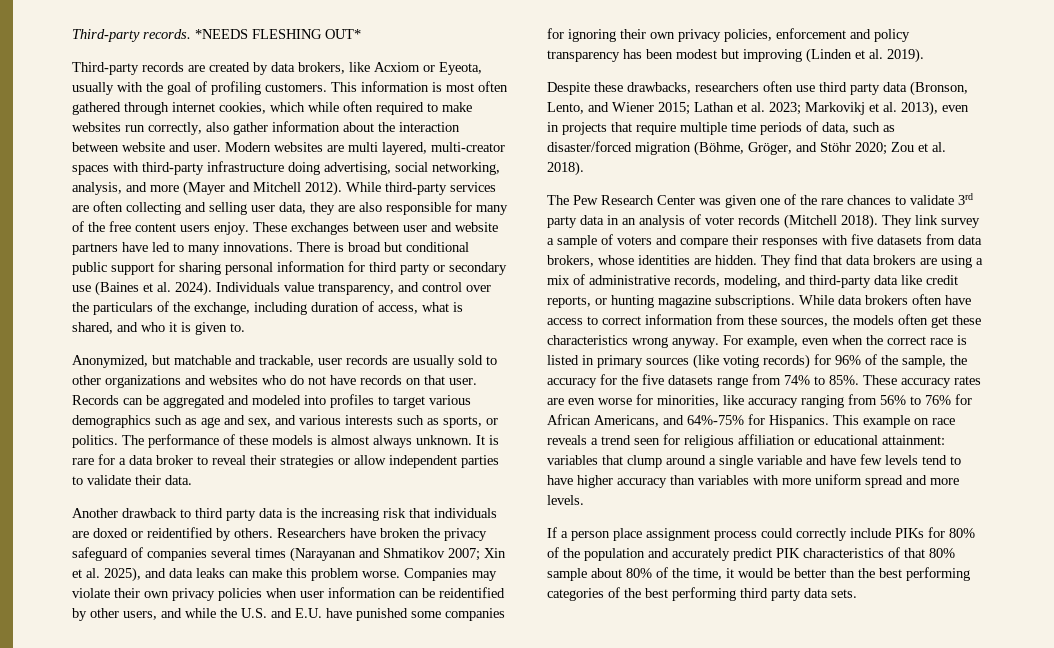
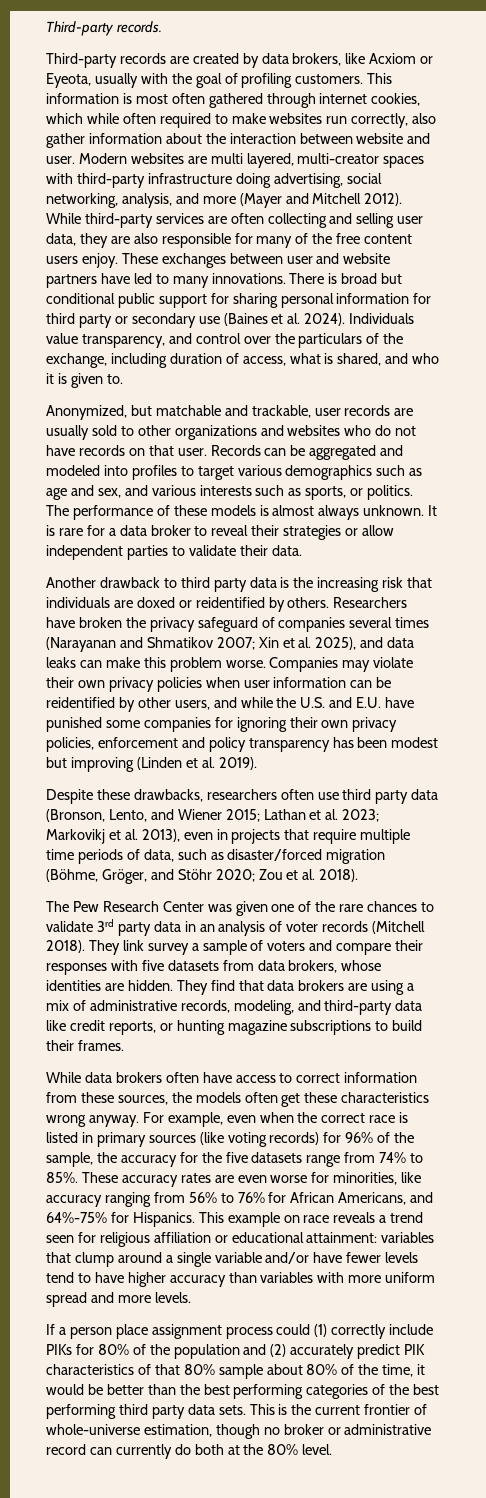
[195,29,361,39] *NEEDS FLESHING OUT* -> (162, 27) none
[715,295,795,308] subscriptions. -> [290,1020,423,1035] [46,1040,124,1051] subscriptions to build their frames. //
[806,454,882,465] and have few -> [265,1252,382,1264] and/or have fewer
(793, 533) none -> [314,1324,328,1337] (1)
(669, 553) none -> [270,1344,287,1357] (2)
(857, 593) none -> [249,1404,428,1415] [46,1424,432,1439] [46,1444,333,1459] This is the current frontier of whole-universe estimation, though no broker or administrative record can currently do both at the 80% level.

